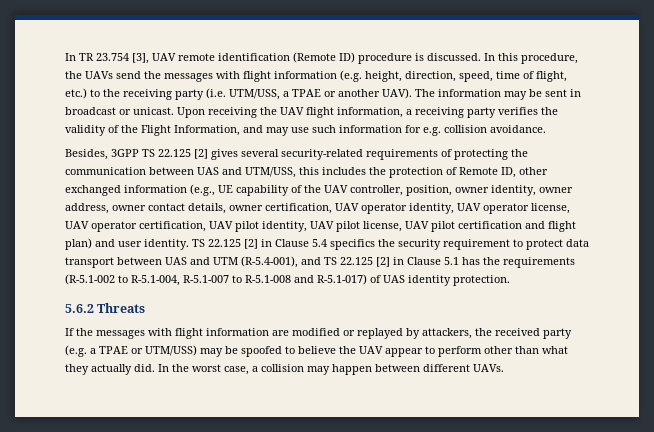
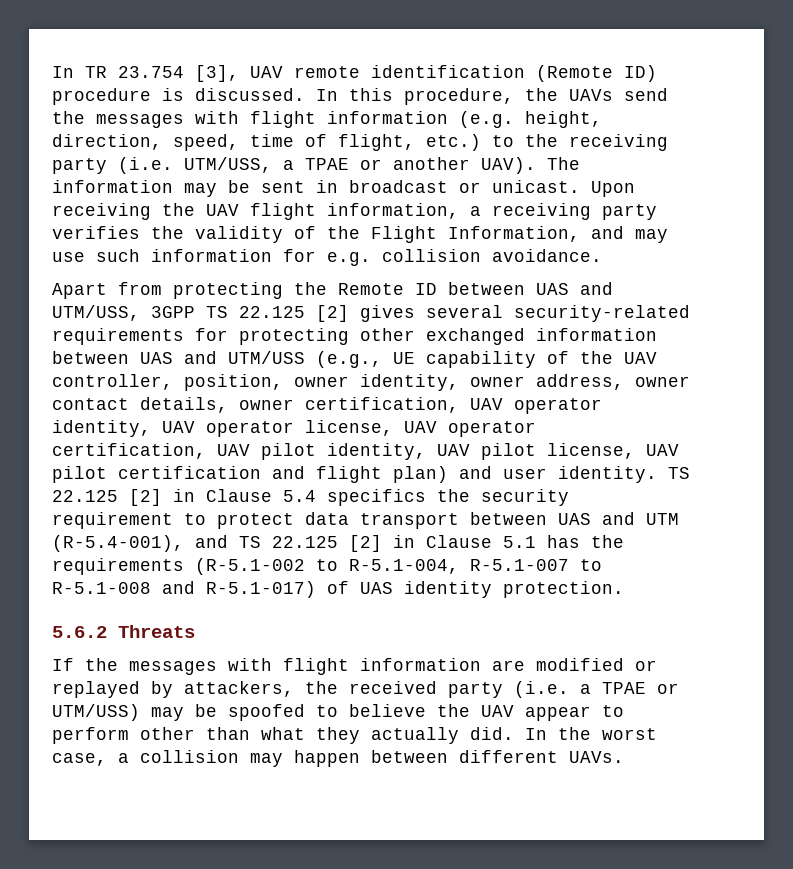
[65,149,108,160] Besides, -> [52,282,613,299] [52,305,140,321] Apart from protecting the Remote ID between UAS and UTM/USS,
[441,149,528,160] [65,167,548,178] [65,185,187,196] of protecting the communication between UAS and UTM/USS, this includes the protection of Remote ID, other exchanged information -> [195,328,657,345] [52,351,305,364] for protecting other exchanged information between UAS and UTM/USS
[65,345,87,357] (e.g. -> [514,681,569,698] (i.e.

